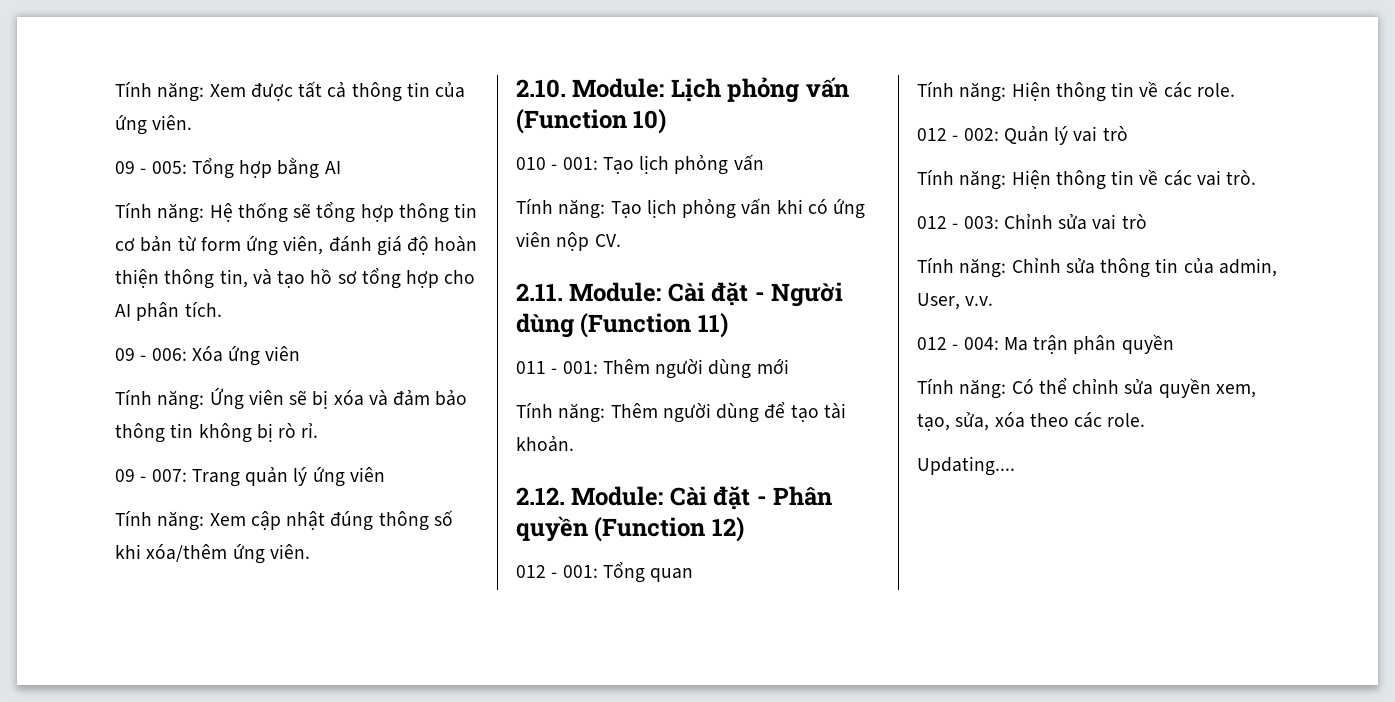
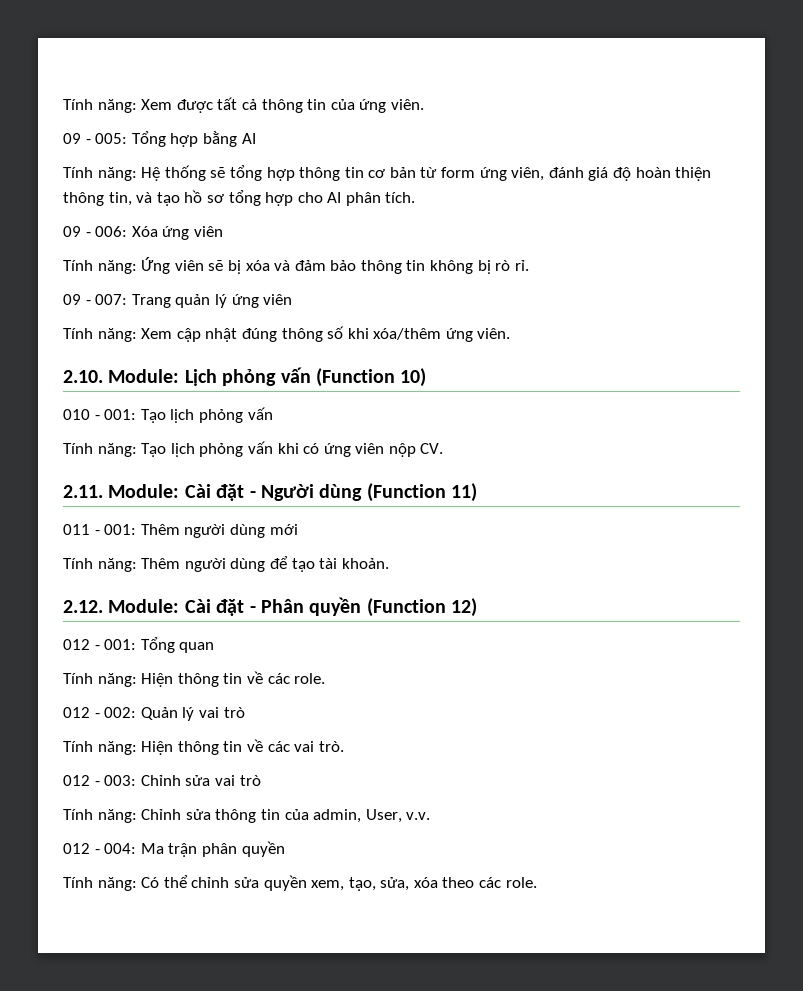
[917,456,1015,476] // Updating.... -> (537, 882) none

